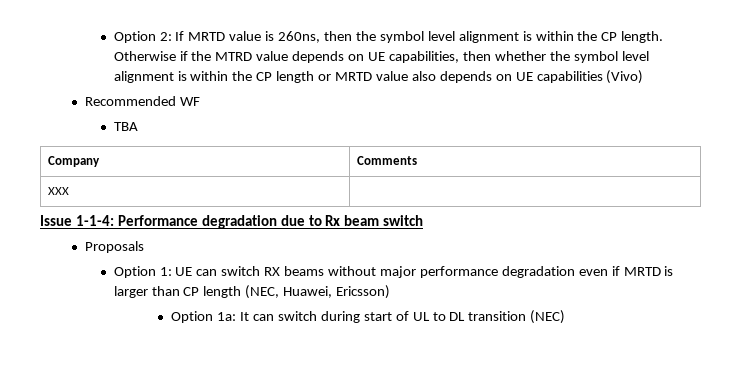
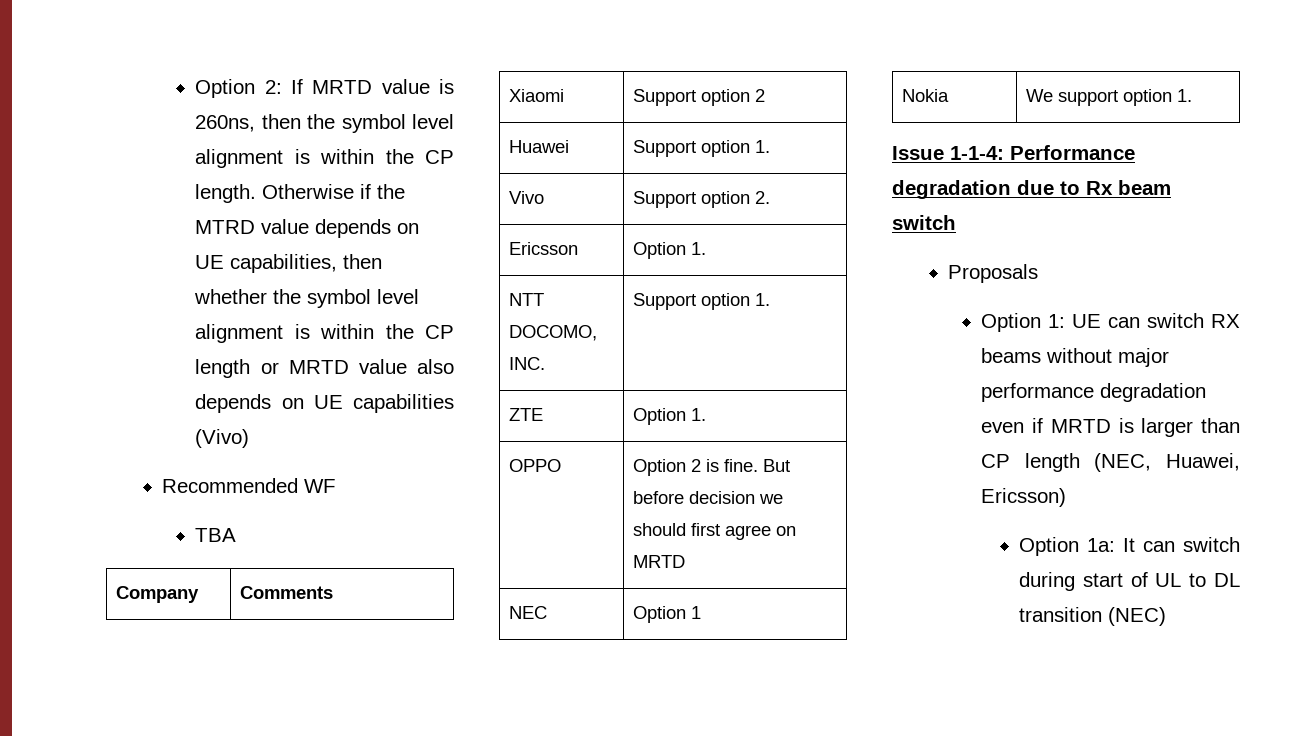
[47,187,69,195] XXX | -> [509,89,565,102] [633,89,766,106] [509,140,570,153] [633,140,771,157] [509,191,545,204] [633,191,771,208] [509,242,579,255] [633,242,707,259] [509,293,545,306] [509,325,598,341] [509,357,546,370] [633,293,771,310] [509,408,544,421] [633,408,707,425] [509,459,562,472] [633,459,791,476] [633,491,784,504] [633,523,797,540] [633,555,686,568] [509,606,548,619] [633,606,702,623] [902,89,950,102] [1026,89,1193,106] Xiaomi | Support option 2 // Huawei | Support option 1. // Vivo | Support option 2. // Ericsson | Option 1. // NTT DOCOMO, INC. | Support option 1. // ZTE | Option 1. // OPPO | Option 2 is fine. But before decision we should first agree on MRTD // NEC | Option 1 // Nokia | We support option 1.

